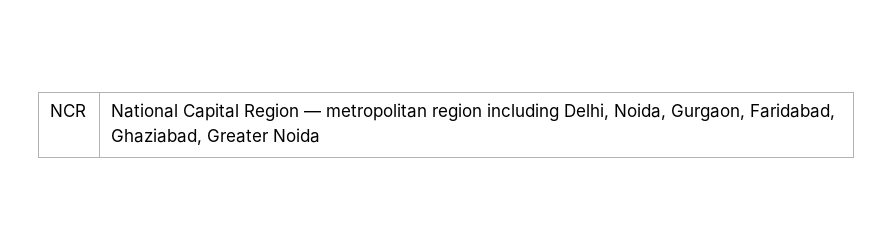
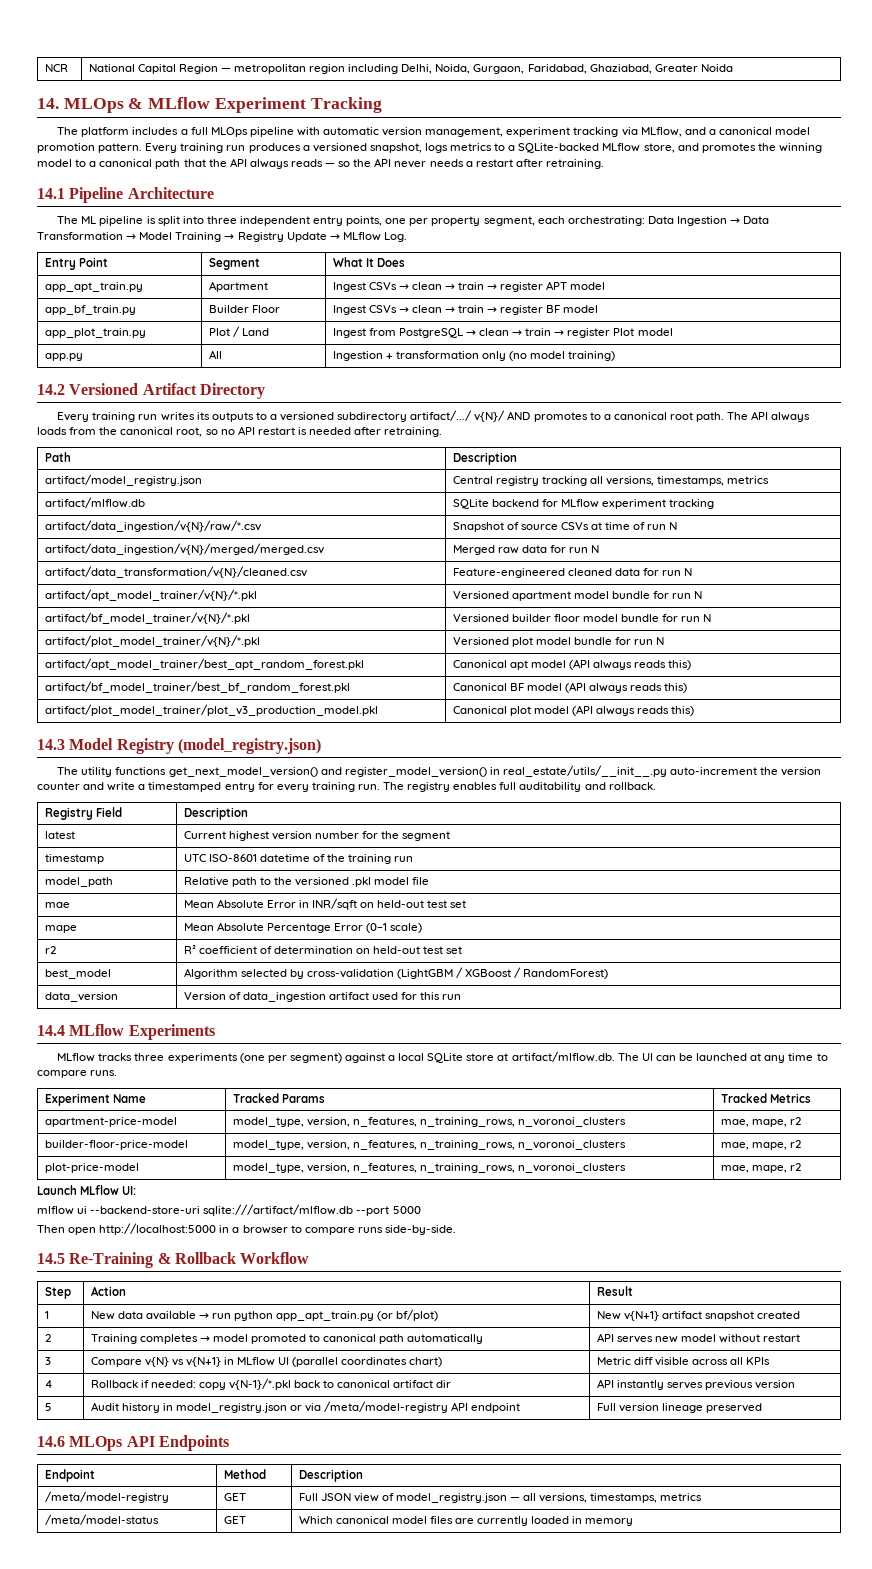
(321, 135) none -> [37,97,382,113] [57,127,811,137] [37,143,822,153] [37,158,604,169] [37,187,214,203] [57,216,770,226] [37,232,407,242] [44,257,108,270] [208,258,260,270] [332,257,405,267] [44,282,143,292] [208,281,268,292] [332,281,606,292] [44,305,136,315] [208,305,280,313] [332,305,599,315] [44,328,146,338] [208,326,269,337] [332,328,673,338] [44,353,83,361] [208,350,222,359] [332,351,616,361] [37,383,265,399] [57,410,811,422] [37,426,443,437] [44,452,71,462] [452,452,517,465] [44,474,202,486] [452,476,770,486] [44,497,145,508] [452,499,715,509] [44,520,261,532] [452,522,678,532] [44,543,324,555] [452,545,600,555] [44,566,307,578] [452,568,693,578] [44,589,257,601] [452,591,703,601] [44,612,250,624] [452,614,712,622] [44,635,260,647] [452,637,665,647] [44,658,364,670] [452,659,692,670] [44,681,350,693] [452,682,688,693] [44,704,378,716] [452,705,695,716] [37,738,321,754] [57,765,822,777] [37,782,656,792] [44,807,122,820] [183,807,248,820] [44,831,75,839] [183,831,451,841] [44,854,104,864] [183,854,414,864] [44,877,113,887] [183,877,430,887] [44,902,70,908] [183,898,467,910] [44,925,77,933] [183,922,423,933] [44,946,56,954] [183,944,463,954] [44,969,111,979] [183,967,609,979] [44,992,118,1002] [183,992,462,1002] [37,1024,215,1040] [57,1051,828,1063] [37,1070,118,1078] [44,1093,146,1106] [232,1093,325,1103] [720,1093,811,1103] [44,1117,177,1127] [232,1117,626,1127] [720,1117,801,1127] [44,1140,188,1150] [232,1140,626,1150] [720,1140,801,1150] [44,1163,139,1173] [232,1163,626,1173] [720,1163,801,1173] [37,1185,137,1195] [37,1204,421,1216] [37,1223,456,1235] [37,1252,310,1268] [44,1287,71,1299] [90,1286,126,1296] [596,1286,633,1296] [44,1311,49,1319] [90,1309,439,1321] [596,1311,800,1321] [44,1334,51,1342] [90,1334,484,1344] [596,1333,801,1343] [44,1357,51,1365] [90,1357,443,1367] [596,1357,771,1366] [44,1380,52,1388] [90,1378,452,1390] [596,1379,795,1390] [44,1403,52,1411] [90,1401,521,1413] [596,1403,762,1413] [37,1435,229,1451] [44,1469,95,1482] [223,1469,266,1479] [298,1469,363,1482] [44,1491,169,1503] [223,1493,246,1501] [298,1493,703,1503] [44,1514,159,1525] [223,1516,246,1524] [298,1516,634,1526] // 14. MLOps & MLflow Experiment Tracking // The platform includes a full MLOps pipeline with automatic version management, experiment tracking via MLflow, and a canonical model promotion pattern. Every training run produces a versioned snapshot, logs metrics to a SQLite-backed MLflow store, and promotes the winning model to a canonical path that the API always reads — so the API never needs a restart after retraining. // 14.1 Pipeline Architecture // The ML pipeline is split into three independent entry points, one per property segment, each orchestrating: Data Ingestion → Data Transformation → Model Training → Registry Update → MLflow Log. // Entry Point | Segment | What It Does // app_apt_train.py | Apartment | Ingest CSVs → clean → train → register APT model // app_bf_train.py | Builder Floor | Ingest CSVs → clean → train → register BF model // app_plot_train.py | Plot / Land | Ingest from PostgreSQL → clean → train → register Plot model // app.py | All | Ingestion + transformation only (no model training) // 14.2 Versioned Artifact Directory // Every training run writes its outputs to a versioned subdirectory artifact/.../ v{N}/ AND promotes to a canonical root path. The API always loads from the canonical root, so no API restart is needed after retraining. // Path | Description // artifact/model_registry.json | Central registry tracking all versions, timestamps, metrics // artifact/mlflow.db | SQLite backend for MLflow experiment tracking // artifact/data_ingestion/v{N}/raw/*.csv | Snapshot of source CSVs at time of run N // artifact/data_ingestion/v{N}/merged/merged.csv | Merged raw data for run N // artifact/data_transformation/v{N}/cleaned.csv | Feature-engineered cleaned data for run N // artifact/apt_model_trainer/v{N}/*.pkl | Versioned apartment model bundle for run N // artifact/bf_model_trainer/v{N}/*.pkl | Versioned builder floor model bundle for run N // artifact/plot_model_trainer/v{N}/*.pkl | Versioned plot model bundle for run N // artifact/apt_model_trainer/best_apt_random_forest.pkl | Canonical apt model (API always reads this) // artifact/bf_model_trainer/best_bf_random_forest.pkl | Canonical BF model (API always reads this) // artifact/plot_model_trainer/plot_v3_production_model.pkl | Canonical plot model (API always reads this) // 14.3 Model Registry (model_registry.json) // The utility functions get_next_model_version() and register_model_version() in real_estate/utils/__init__.py auto-increment the version counter and write a timestamped entry for every training run. The registry enables full auditability and rollback. // Registry Field | Description // latest | Current highest version number for the segment // timestamp | UTC ISO-8601 datetime of the training run // model_path | Relative path to the versioned .pkl model file // mae | Mean Absolute Error in INR/sqft on held-out test set // mape | Mean Absolute Percentage Error (0–1 scale) // r2 | R² coefficient of determination on held-out test set // best_model | Algorithm selected by cross-validation (LightGBM / XGBoost / RandomForest) // data_version | Version of data_ingestion artifact used for this run // 14.4 MLflow Experiments // MLflow tracks three experiments (one per segment) against a local SQLite store at artifact/mlflow.db. The UI can be launched at any time to compare runs. // Experiment Name | Tracked Params | Tracked Metrics // apartment-price-model | model_type, version, n_features, n_training_rows, n_voronoi_clusters | mae, mape, r2 // builder-floor-price-model | model_type, version, n_features, n_training_rows, n_voronoi_clusters | mae, mape, r2 // plot-price-model | model_type, version, n_features, n_training_rows, n_voronoi_clusters | mae, mape, r2 // Launch MLflow UI: // mlflow ui --backend-store-uri sqlite:///artifact/mlflow.db --port 5000 // Then open http://localhost:5000 in a browser to compare runs side-by-side. // 14.5 Re-Training & Rollback Workflow // Step | Action | Result // 1 | New data available → run python app_apt_train.py (or bf/plot) | New v{N+1} artifact snapshot created // 2 | Training completes → model promoted to canonical path automatically | API serves new model without restart // 3 | Compare v{N} vs v{N+1} in MLflow UI (parallel coordinates chart) | Metric diff visible across all KPIs // 4 | Rollback if needed: copy v{N-1}/*.pkl back to canonical artifact dir | API instantly serves previous version // 5 | Audit history in model_registry.json or via /meta/model-registry API endpoint | Full version lineage preserved // 14.6 MLOps API Endpoints // Endpoint | Method | Description // /meta/model-registry | GET | Full JSON view of model_registry.json — all versions, timestamps, metrics // /meta/model-status | GET | Which canonical model files are currently loaded in memory

